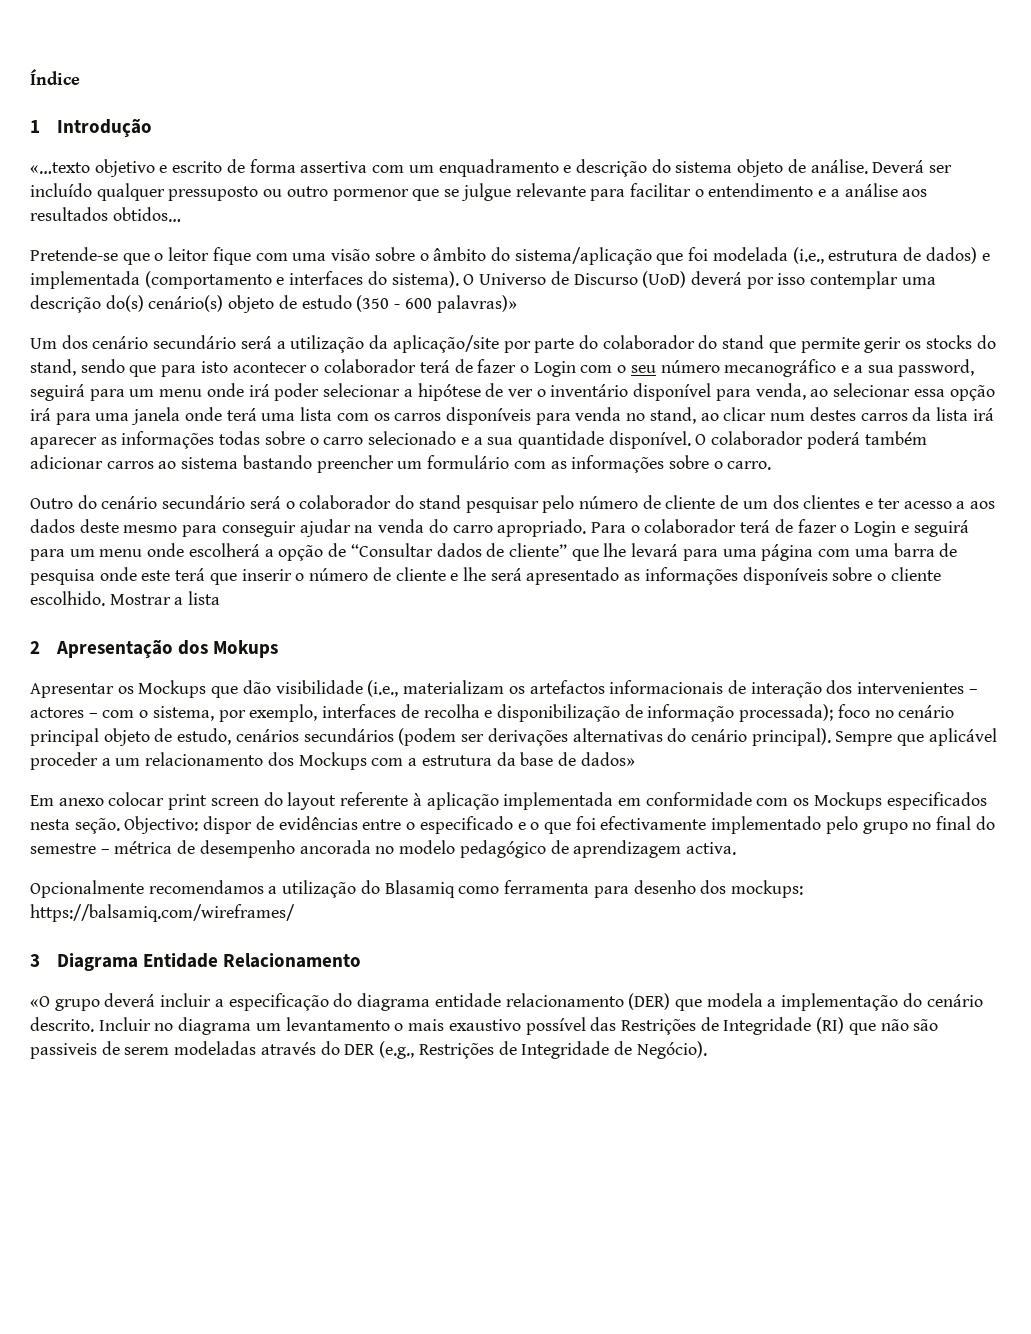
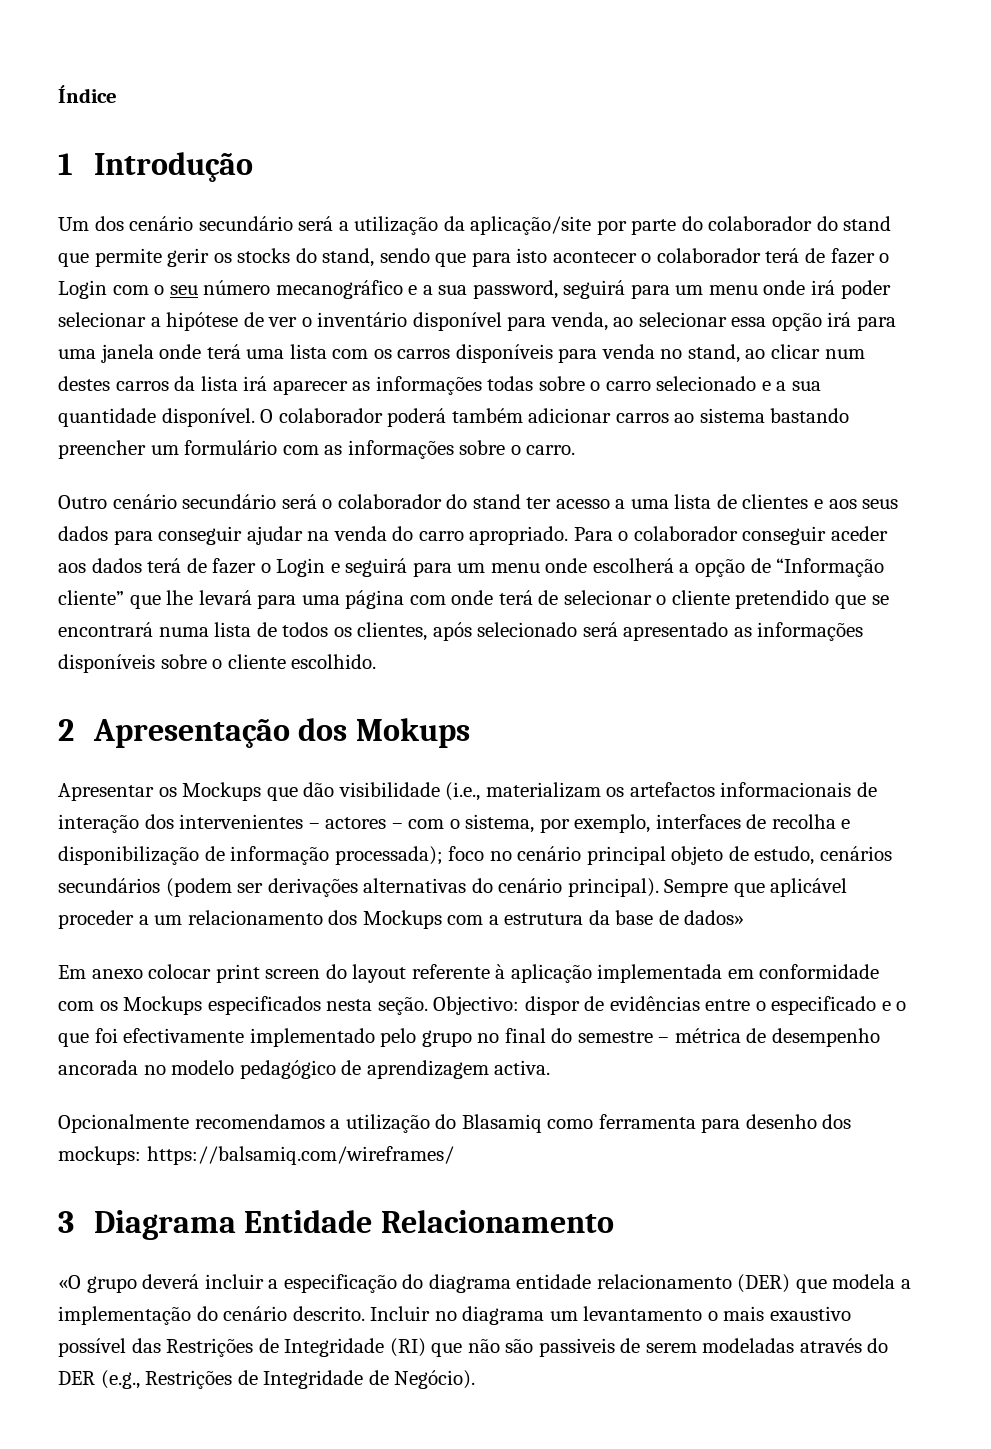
[30,159,953,177] [30,183,928,201] [30,207,181,222] [30,247,990,265] [30,271,936,289] [30,295,517,313] // «…texto objetivo e escrito de forma assertiva com um enquadramento e descrição do sistema objeto de análise. Deverá ser incluído qualquer pressuposto ou outro pormenor que se julgue relevante para facilitar o entendimento e a análise aos resultados obtidos… // Pretende-se que o leitor fique com uma visão sobre o âmbito do sistema/aplicação que foi modelada (i.e., estrutura de dados) e implementada (comportamento e interfaces do sistema). O Universo de Discurso (UoD) deverá por isso contemplar uma descrição do(s) cenário(s) objeto de estudo (350 - 600 palavras)» -> (253, 167) none
[77,495,97,509] do -> (107, 502) none
[465,495,995,513] [30,519,178,533] pesquisar pelo número de cliente de um dos clientes e ter acesso a aos dados deste mesmo -> [526,494,899,509] [58,526,108,541] ter acesso a uma lista de clientes e aos seus dados
(737, 526) none -> [742,526,888,545] [58,558,142,573] conseguir aceder aos dados
[350,543,505,557] “Consultar dados de -> [776,558,885,577] “Informação
[854,543,958,557] [30,567,486,585] uma barra de pesquisa onde este terá que inserir o número de cliente e lhe -> [451,590,889,609] [58,622,578,641] onde terá de selecionar o cliente pretendido que se encontrará numa lista de todos os clientes, após selecionado
[109,591,221,605] Mostrar a lista -> (377, 661) none

